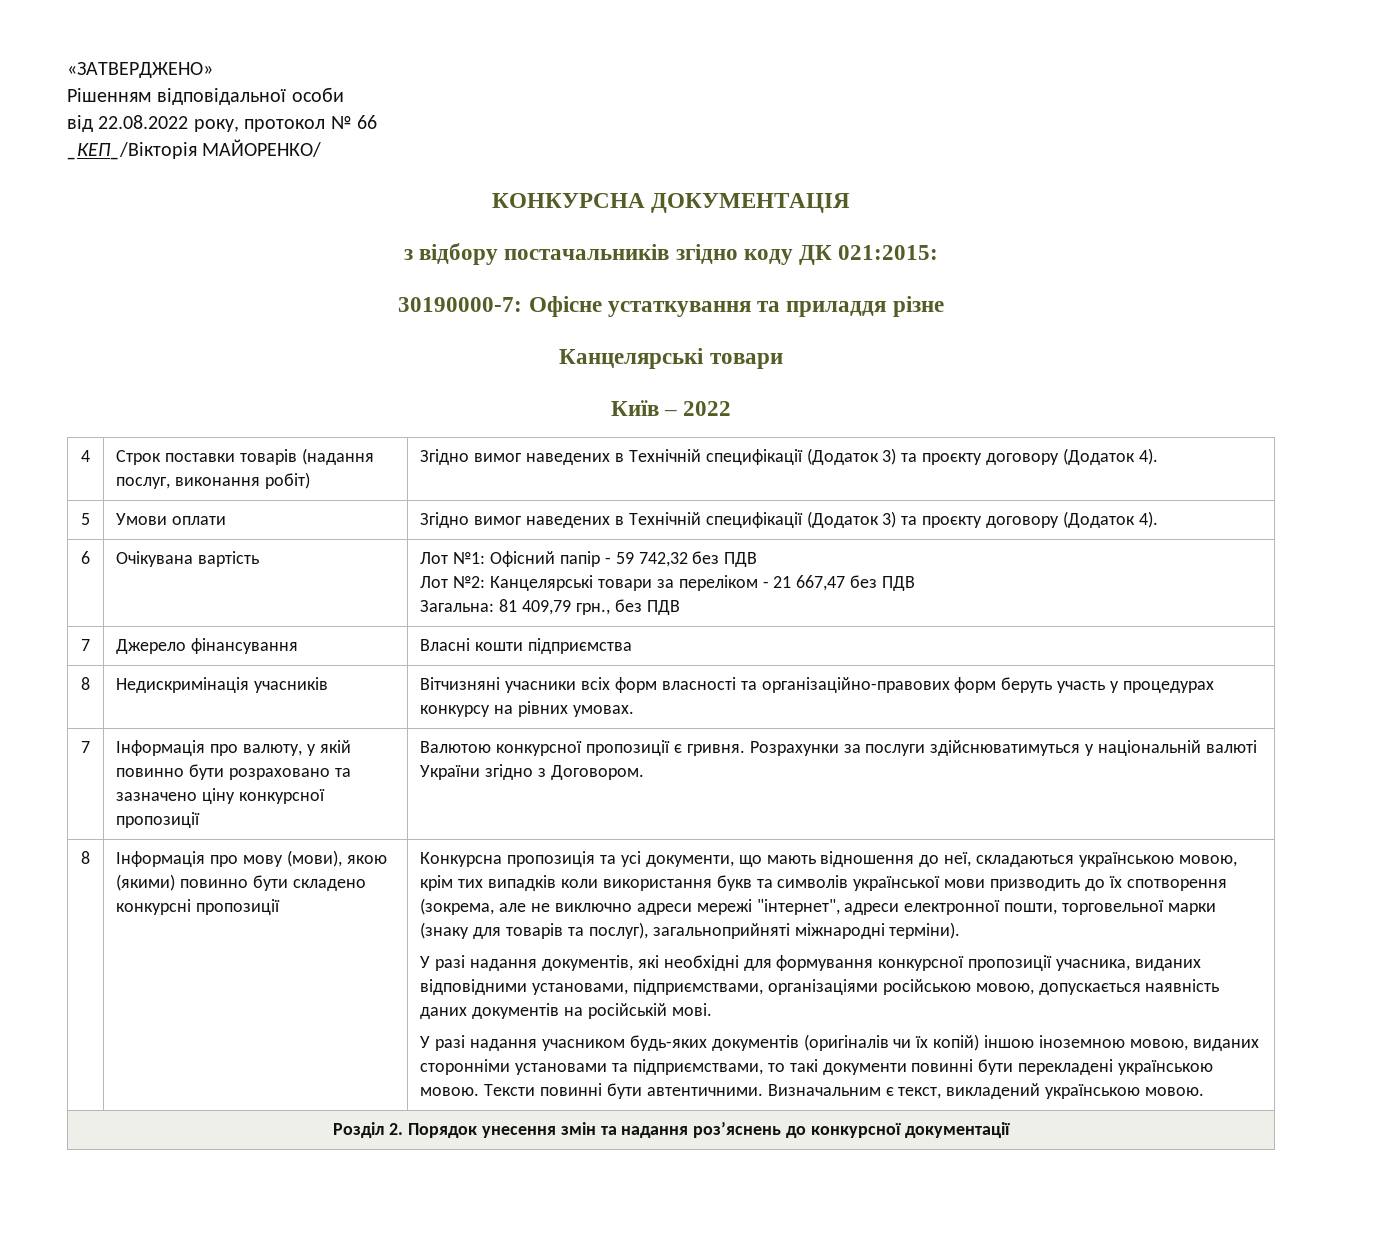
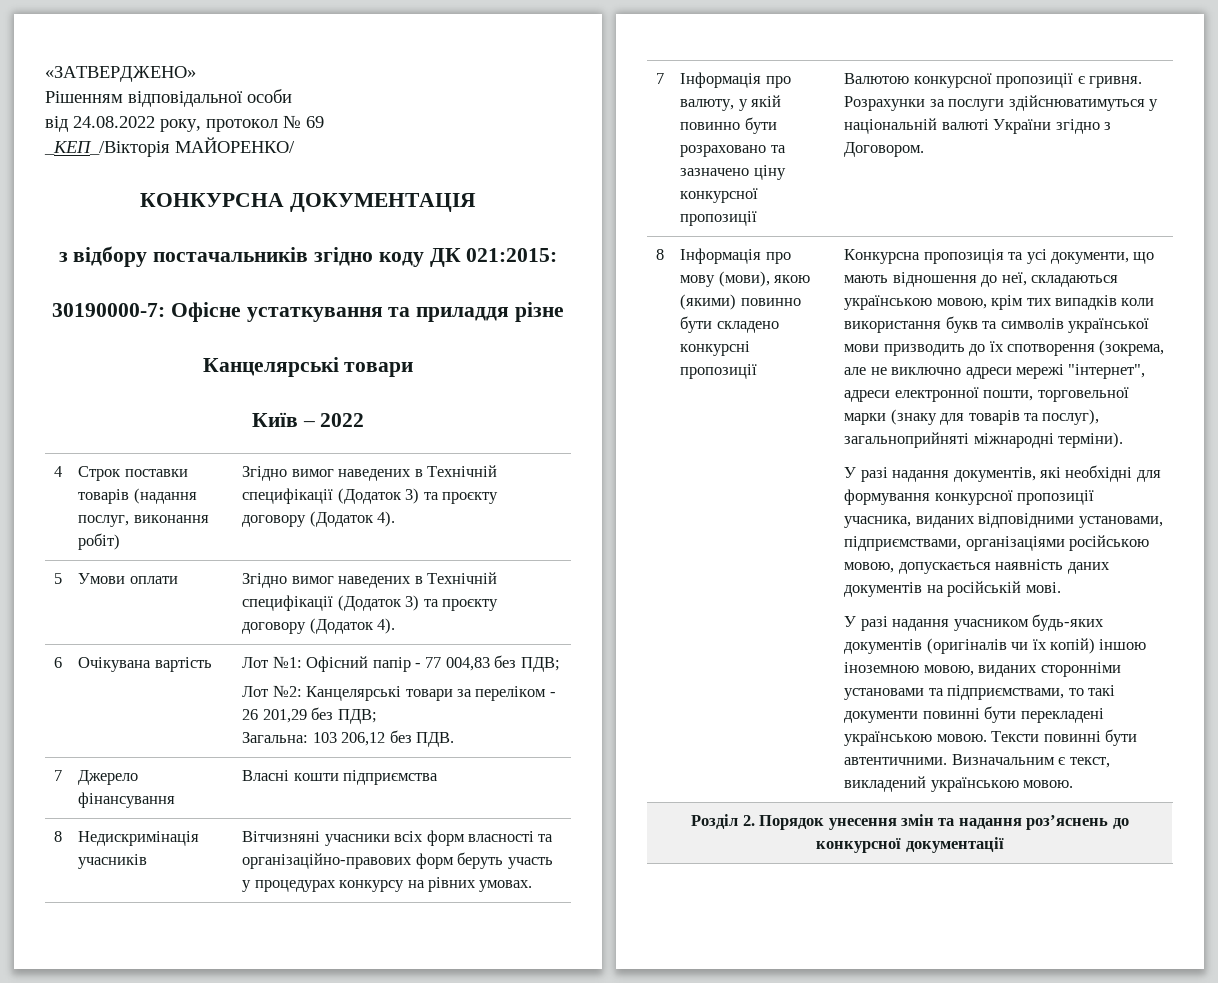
[98,115,189,129] 22.08.2022 -> [73,116,155,128] 24.08.2022
[357,115,377,129] 66 -> [306,116,324,128] 69
[615,551,758,567] 59 742,32 без ПДВ -> [425,655,560,672] 77 004,83 без ПДВ;
[773,575,915,591] [420,599,680,615] 21 667,47 без ПДВ // Загальна: 81 409,79 грн., без ПДВ -> [242,707,377,724] [242,730,454,747] 26 201,29 без ПДВ; // Загальна: 103 206,12 без ПДВ.

